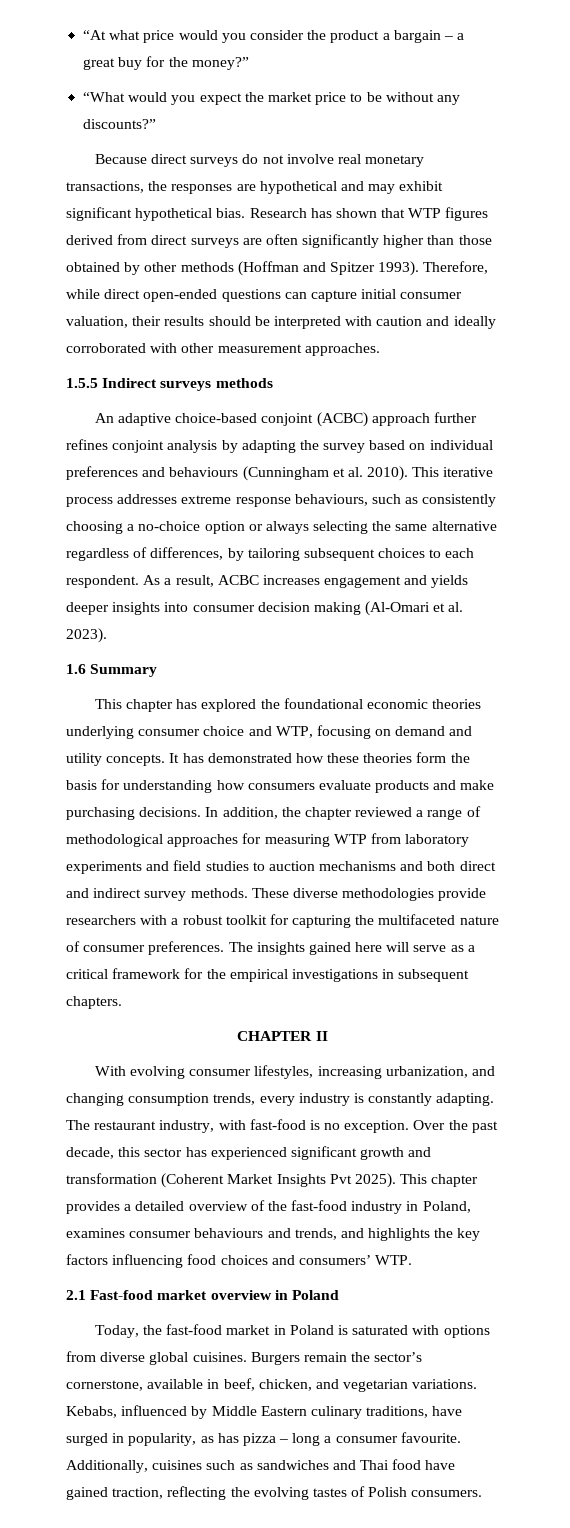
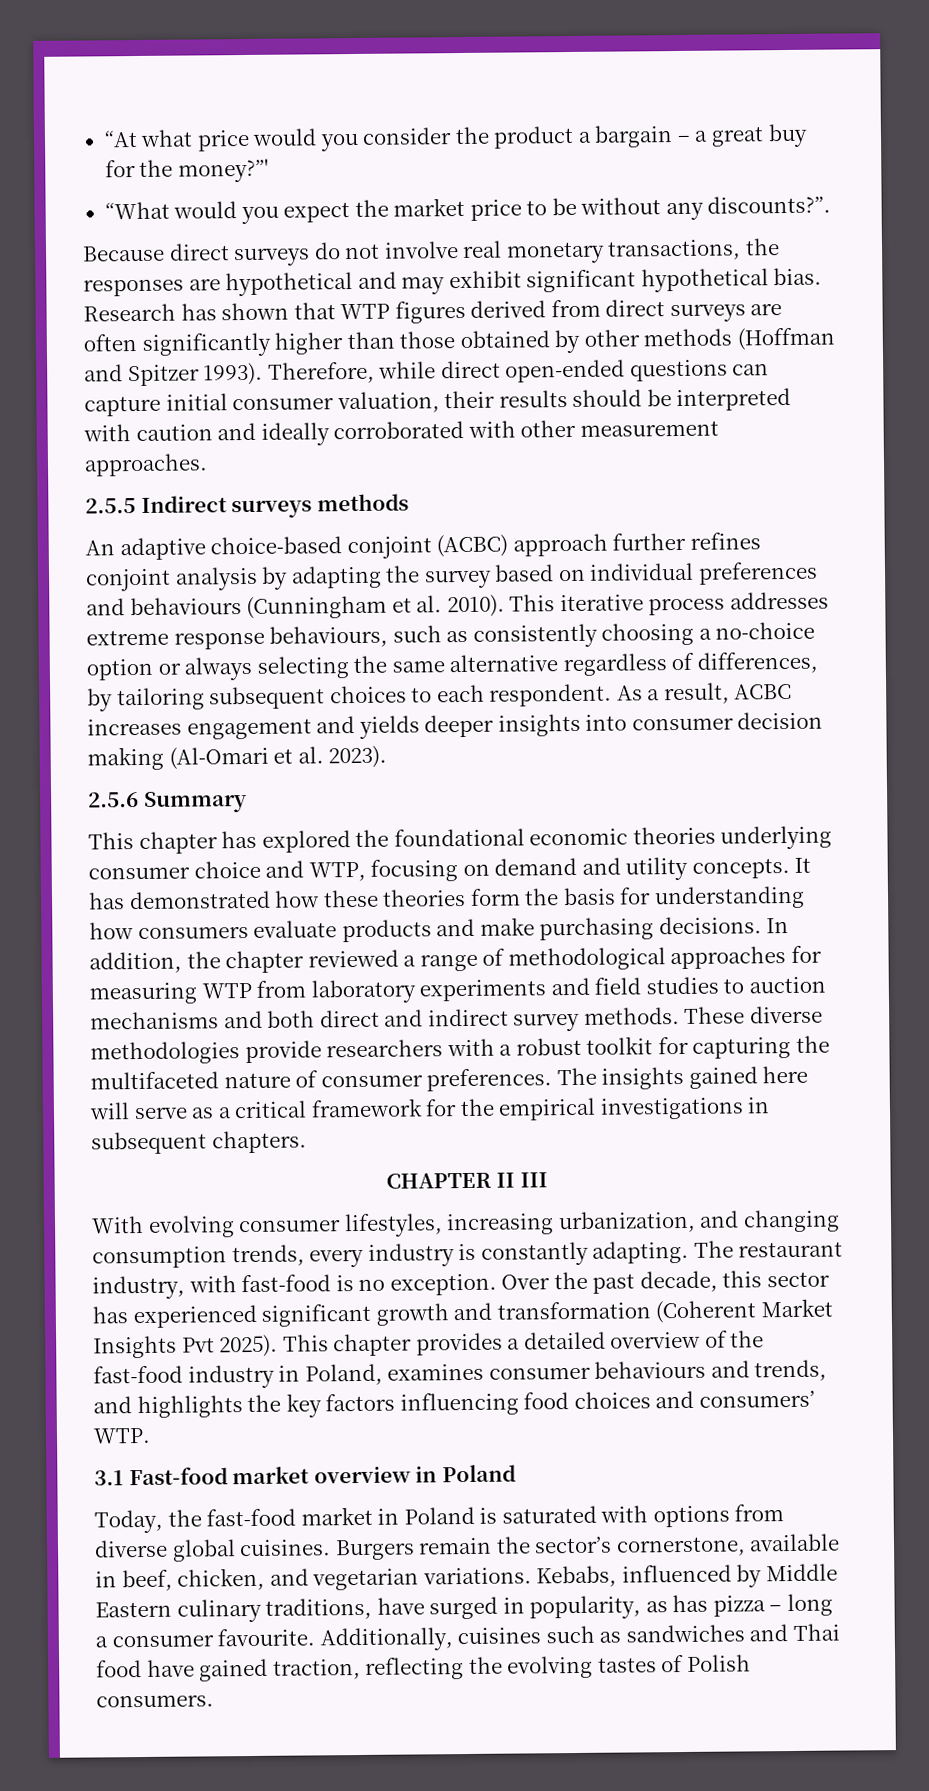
[191,57,249,70] money?” -> [177,158,269,183] money?”'
[83,119,157,129] discounts?” -> [707,195,832,214] discounts?”.
[66,378,98,388] 1.5.5 -> [85,498,136,514] 2.5.5
[66,664,86,674] 1.6 -> [88,792,139,808] 2.5.6
(328, 1036) none -> [519,1172,548,1188] III
[66,1290,86,1300] 2.1 -> [94,1470,124,1486] 3.1

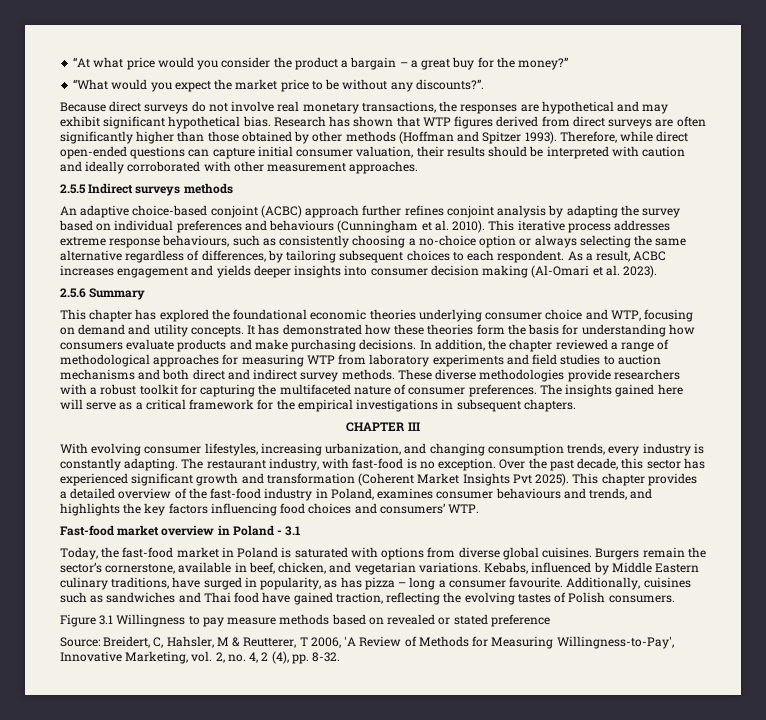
[177,158,269,183] money?”' -> [518,57,569,70] money?”
[496,1172,516,1188] II -> (406, 427) none
[94,1470,124,1486] 3.1 -> (480, 508) none
(516, 1473) none -> [277,526,301,536] - 3.1
(214, 1701) none -> [60,614,550,627] [60,636,674,649] [60,651,341,664] // Figure 3.1 Willingness to pay measure methods based on revealed or stated preference // Source: Breidert, C, Hahsler, M & Reutterer, T 2006, 'A Review of Methods for Measuring Willingness-to-Pay', Innovative Marketing, vol. 2, no. 4, 2 (4), pp. 8-32.

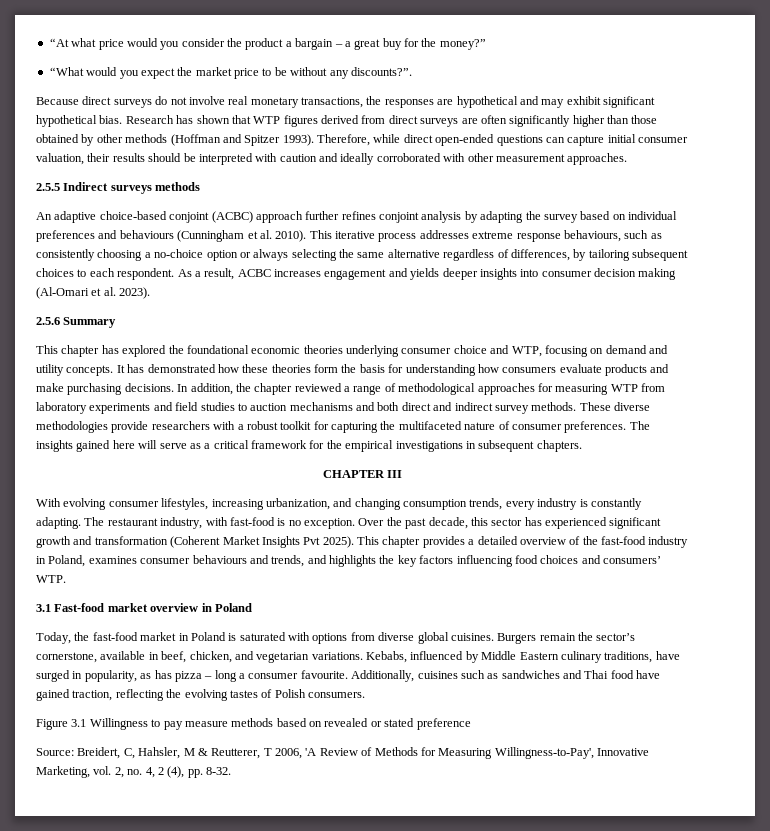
(480, 508) none -> [36,604,51,612] 3.1
[277,526,301,536] - 3.1 -> (252, 607) none

